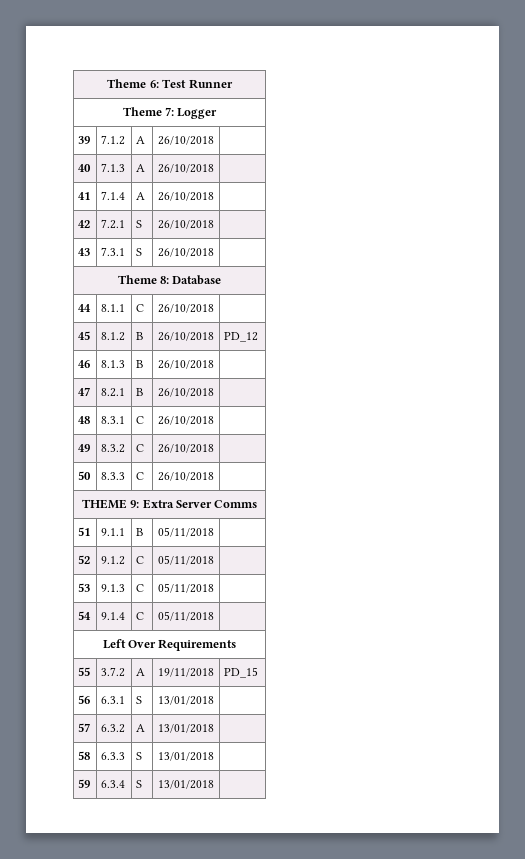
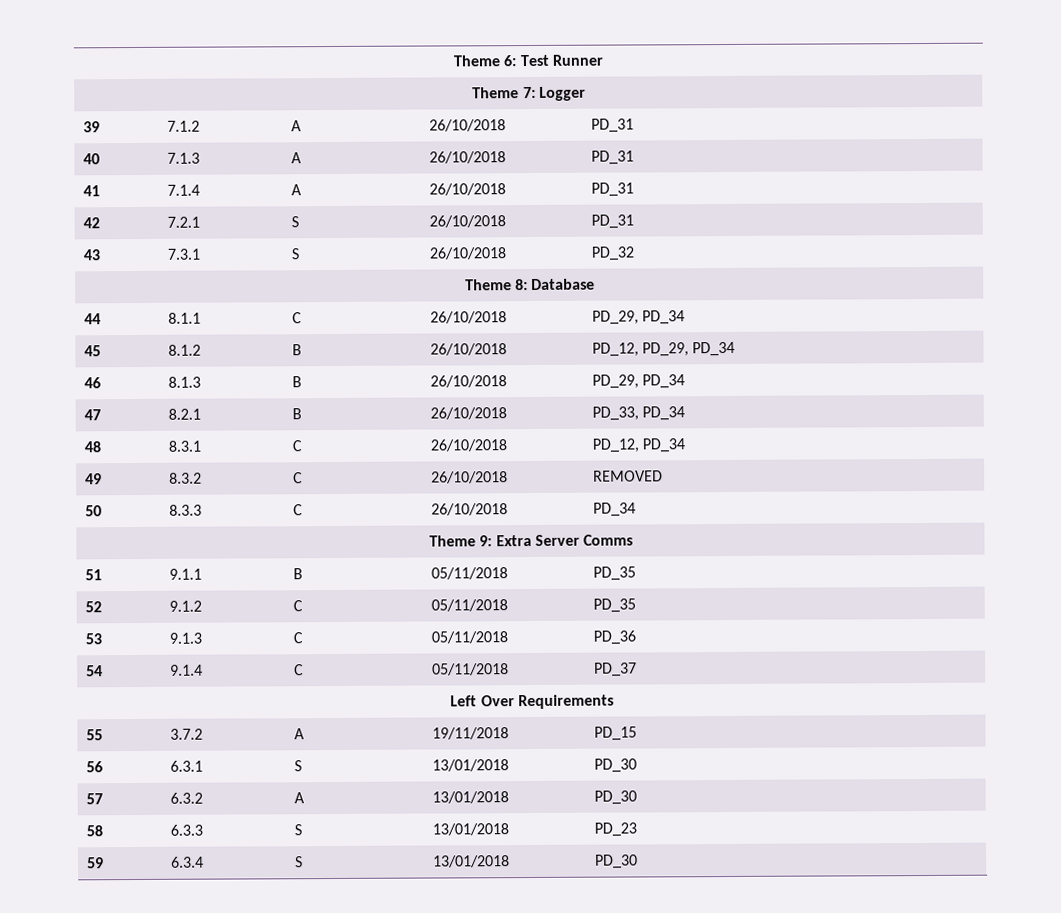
(214, 140) none -> [590,118,634,133] PD_31
(214, 168) none -> [590,150,634,165] PD_31
(214, 196) none -> [590,182,634,197] PD_31
(214, 224) none -> [590,214,634,229] PD_31
(214, 252) none -> [590,246,635,261] PD_32
(214, 308) none -> [591,310,686,325] PD_29, PD_34
[224,332,259,342] PD_12 -> [591,341,736,357] PD_12, PD_29, PD_34
(214, 364) none -> [591,374,686,389] PD_29, PD_34
(214, 392) none -> [591,406,686,421] PD_33, PD_34
(214, 420) none -> [591,438,686,453] PD_12, PD_34
(214, 448) none -> [592,470,663,482] REMOVED
[81,499,127,509] // THEME -> [592,502,636,517] [429,535,477,547] PD_34 // Theme
(214, 532) none -> [592,566,636,581] PD_35
(214, 560) none -> [592,598,636,613] PD_35
(214, 588) none -> [592,630,636,645] PD_36
(214, 616) none -> [593,662,637,677] PD_37
(214, 700) none -> [593,758,637,773] PD_30
(214, 728) none -> [593,790,637,805] PD_30
(214, 756) none -> [593,822,637,837] PD_23
(214, 784) none -> [594,854,638,869] PD_30

